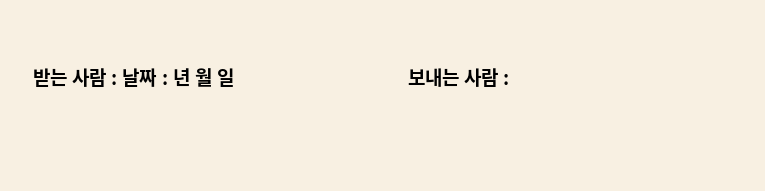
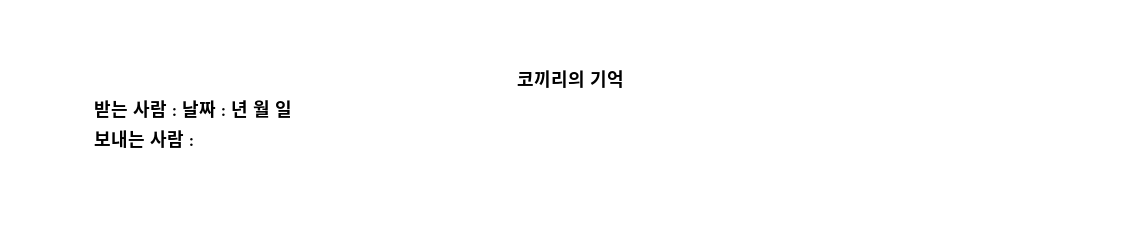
(33, 77) none -> [517,70,624,88] 코끼리의 기억 //

